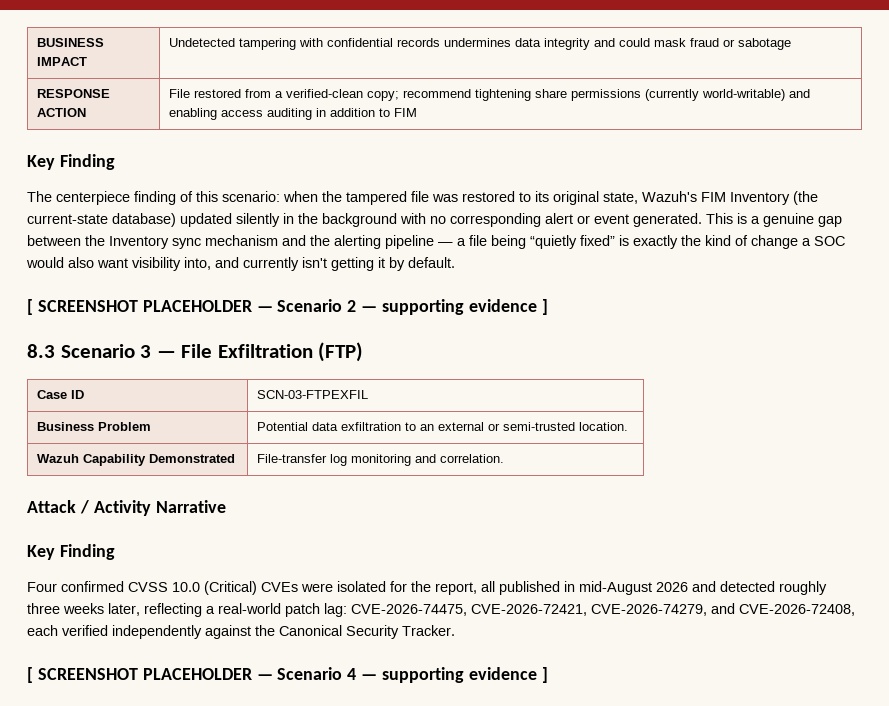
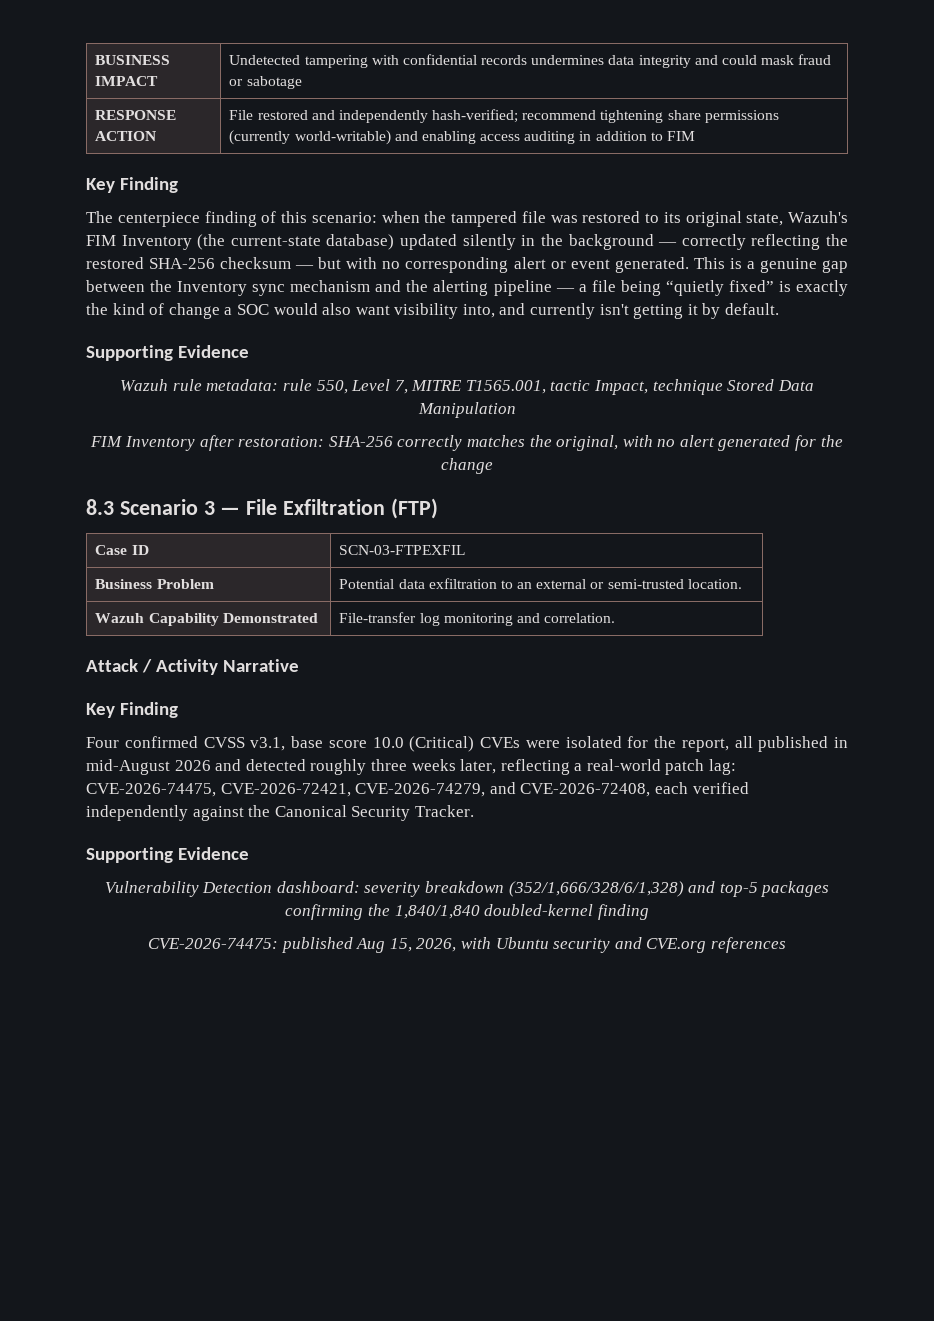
[245,89,400,101] from a verified-clean copy; -> [311,109,519,123] and independently hash-verified;
(397, 220) none -> [658,234,848,250] [86,257,342,269] — correctly reflecting the restored SHA-256 checksum — but
[27,299,548,315] [ SCREENSHOT PLACEHOLDER — Scenario 2 — supporting evidence ] -> [86,345,250,361] [120,379,814,395] [417,402,516,418] [90,435,843,451] [441,458,493,474] Supporting Evidence // Wazuh rule metadata: rule 550, Level 7, MITRE T1565.001, tactic Impact, technique Stored Data Manipulation // FIM Inventory after restoration: SHA-256 correctly matches the original, with no alert generated for the change
(168, 587) none -> [250,736,367,751] v3.1, base score
[27,667,548,683] [ SCREENSHOT PLACEHOLDER — Scenario 4 — supporting evidence ] -> [86,847,250,863] [104,881,830,897] [285,904,649,920] [148,937,786,953] Supporting Evidence // Vulnerability Detection dashboard: severity breakdown (352/1,666/328/6/1,328) and top-5 packages confirming the 1,840/1,840 doubled-kernel finding // CVE-2026-74475: published Aug 15, 2026, with Ubuntu security and CVE.org references

